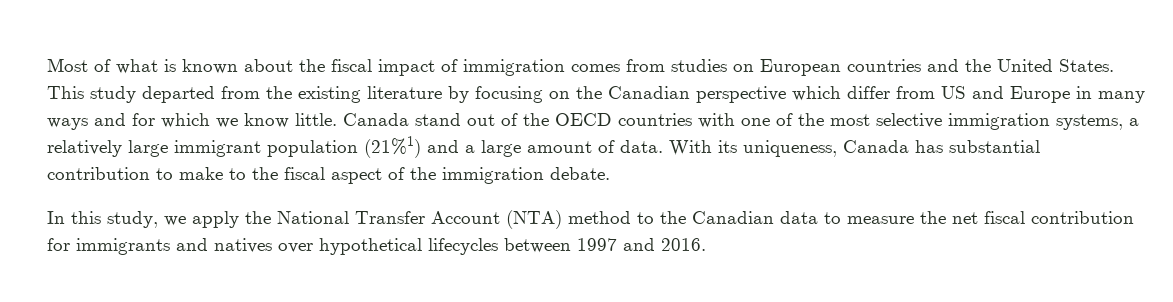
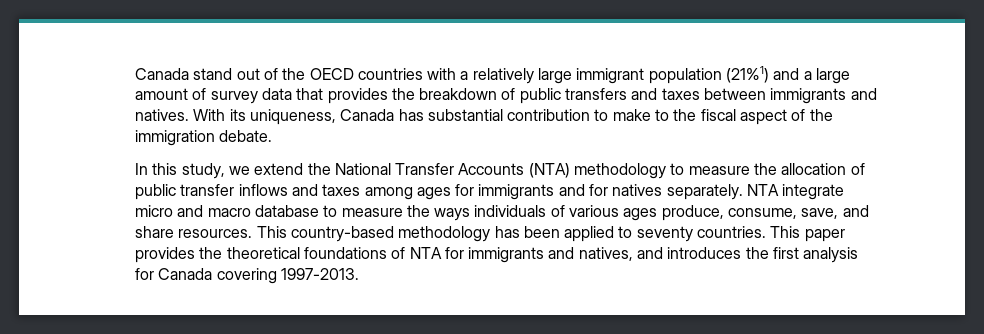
[46,58,1114,76] [46,86,1145,103] [46,113,337,130] Most of what is known about the fiscal impact of immigration comes from studies on European countries and the United States. This study departed from the existing literature by focusing on the Canadian perspective which differ from US and Europe in many ways and for which we know little. -> (134, 74) none
[740,113,1123,130] one of the most selective immigration systems, -> (457, 74) none
[619,140,663,153] data. -> [210,88,877,104] [134,109,189,121] survey data that provides the breakdown of public transfers and taxes between immigrants and natives.
[191,211,239,228] apply -> [254,163,304,175] extend
[430,210,1134,229] [46,238,706,255] Account (NTA) method to the Canadian data to measure the net fiscal contribution for immigrants and natives over hypothetical lifecycles between 1997 and 2016. -> [458,163,865,179] [134,184,845,200] [134,205,869,221] [134,226,845,242] [134,247,859,263] [134,268,359,284] Accounts (NTA) methodology to measure the allocation of public transfer inflows and taxes among ages for immigrants and for natives separately. NTA integrate micro and macro database to measure the ways individuals of various ages produce, consume, save, and share resources. This country-based methodology has been applied to seventy countries. This paper provides the theoretical foundations of NTA for immigrants and natives, and introduces the first analysis for Canada covering 1997-2013.

